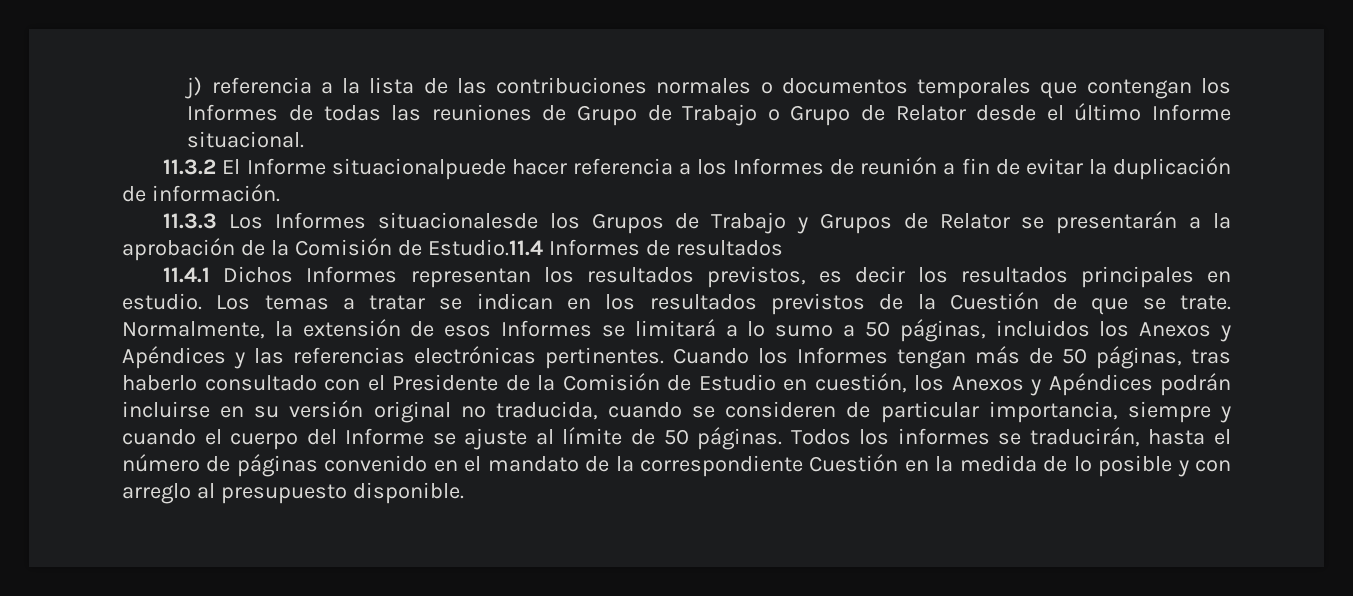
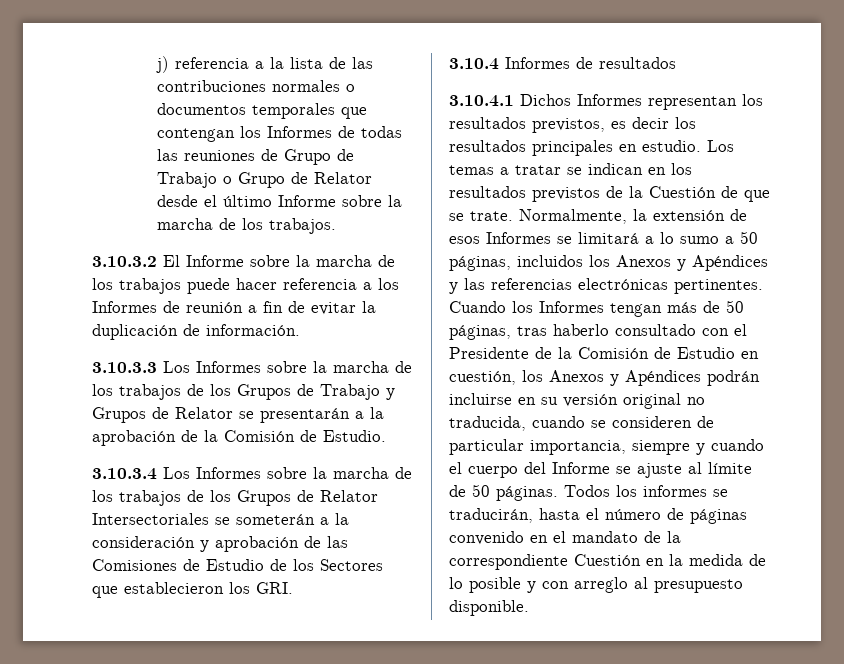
[187,131,305,148] [163,158,506,180] situacional. // 11.3.2 El Informe situacionalpuede -> [341,195,402,207] [156,218,336,234] [92,255,395,267] [92,278,230,294] sobre la marcha de los trabajos. // 3.10.3.2 El Informe sobre la marcha de los trabajos puede
[163,212,538,229] 11.3.3 Los Informes situacionalesde -> [92,361,412,373] [92,384,204,400] 3.10.3.3 Los Informes sobre la marcha de los trabajos de
[427,239,543,256] Estudio.11.4 -> [323,430,386,442] [92,467,412,480] [92,490,378,506] [92,513,349,525] [92,536,348,552] [92,559,383,571] [92,582,293,598] [449,58,499,70] Estudio. // 3.10.3.4 Los Informes sobre la marcha de los trabajos de los Grupos de Relator Intersectoriales se someterán a la consideración y aprobación de las Comisiones de Estudio de los Sectores que establecieron los GRI. // 3.10.4
[163,267,211,283] 11.4.1 -> [449,95,514,107] 3.10.4.1

